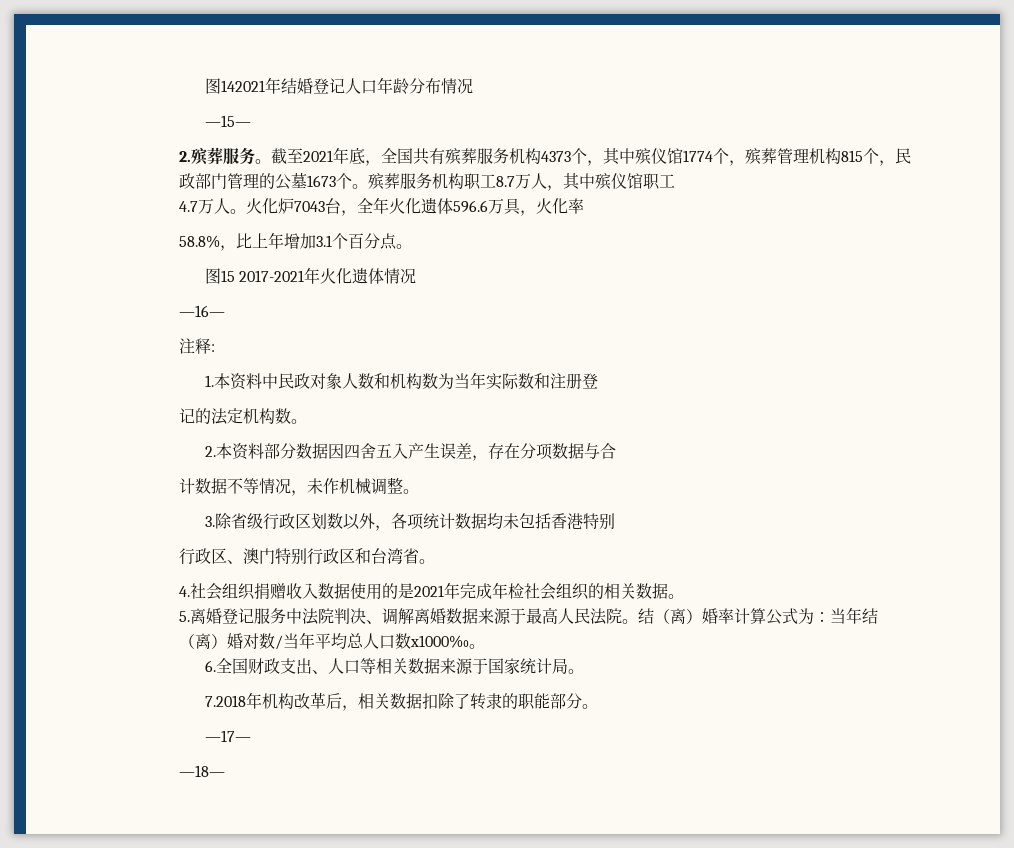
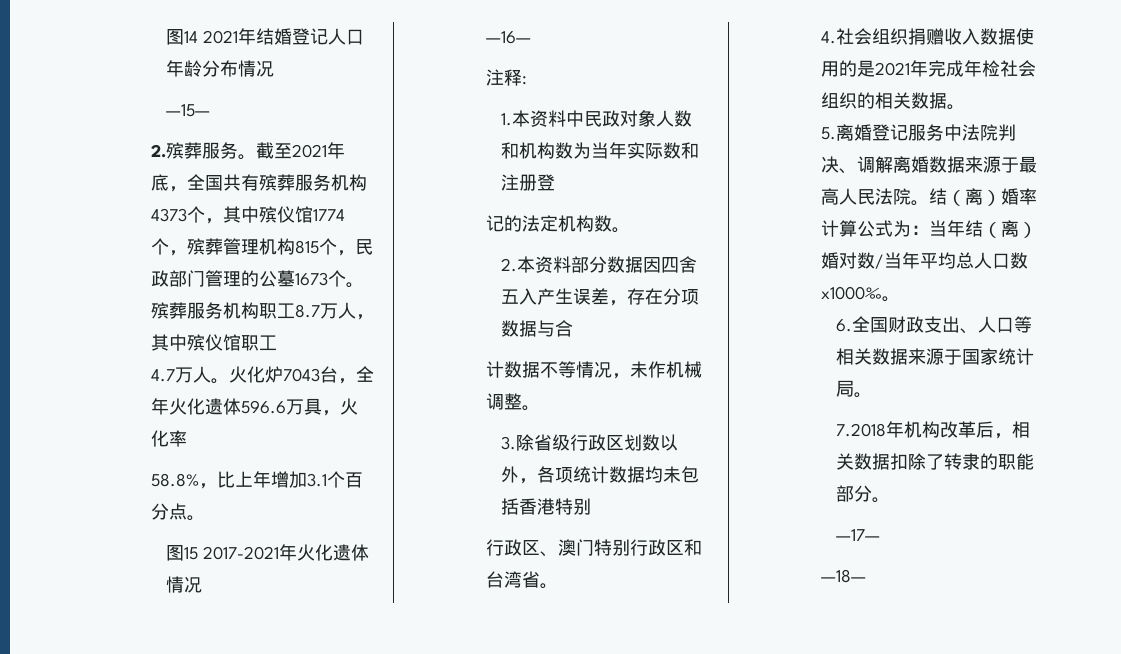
[204,78,265,94] 图142021 -> [166,29,238,45] 图14 2021

